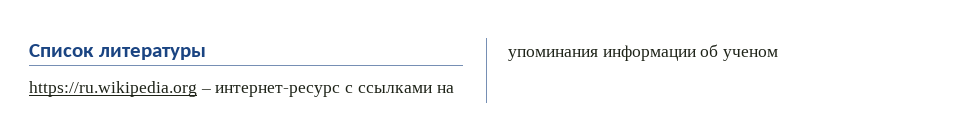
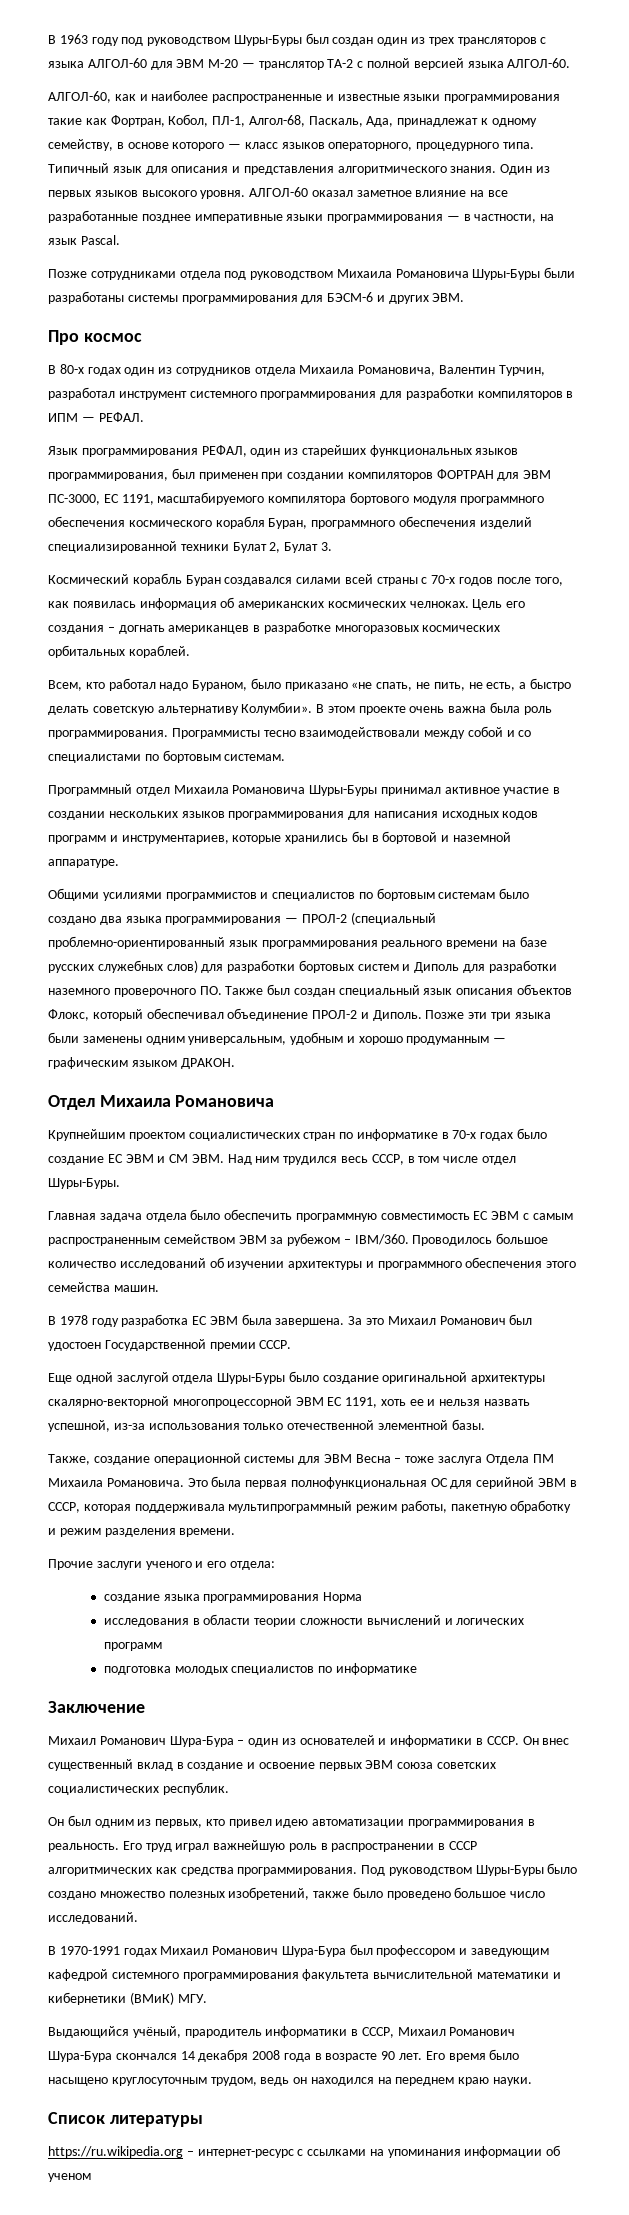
(29, 50) none -> [48,33,547,46] [48,58,571,70] [48,90,561,103] [48,114,537,127] [48,139,535,151] [48,163,551,175] [48,187,509,199] [48,210,555,223] [48,235,120,245] [48,267,576,280] [48,291,465,304] [48,330,142,345] [48,364,545,376] [48,387,574,400] [48,412,144,422] [48,445,519,457] [48,468,552,481] [48,492,545,505] [48,516,532,529] [48,541,332,553] [48,573,563,586] [48,597,526,610] [48,621,501,634] [48,645,190,658] [48,678,571,691] [48,702,552,715] [48,726,532,739] [48,750,286,763] [48,784,561,796] [48,811,539,820] [48,831,512,844] [48,859,119,868] [48,888,530,901] [48,912,436,925] [48,936,547,949] [48,960,557,973] [48,984,573,997] [48,1008,551,1021] [48,1032,507,1045] [48,1057,235,1069] [48,1095,275,1110] [48,1128,548,1141] [48,1154,516,1165] [48,1178,120,1189] [48,1209,573,1222] [48,1233,549,1246] [48,1257,577,1270] [48,1282,159,1292] [48,1314,533,1327] [48,1339,292,1351] [48,1371,546,1384] [48,1396,531,1408] [48,1419,485,1432] [48,1453,554,1465] [48,1476,577,1489] [48,1500,572,1513] [48,1528,236,1537] [48,1559,275,1570] [103,1592,363,1603] [103,1614,525,1627] [103,1642,162,1651] [103,1663,417,1675] [48,1701,145,1713] [48,1735,570,1747] [48,1759,497,1771] [48,1782,229,1795] [48,1815,535,1828] [48,1840,478,1852] [48,1863,578,1876] [48,1887,546,1900] [48,1912,138,1924] [48,1944,550,1957] [48,1969,561,1981] [48,1992,207,2005] [48,2026,516,2038] [48,2049,520,2062] [48,2077,533,2086] В 1963 году под руководством Шуры-Буры был создан один из трех трансляторов с языка АЛГОЛ-60 для ЭВМ М-20 — транслятор ТА-2 с полной версией языка АЛГОЛ-60. // АЛГОЛ-60, как и наиболее распространенные и известные языки программирования такие как Фортран, Кобол, ПЛ-1, Алгол-68, Паскаль, Ада, принадлежат к одному семейству, в основе которого — класс языков операторного, процедурного типа. Типичный язык для описания и представления алгоритмического знания. Один из первых языков высокого уровня. АЛГОЛ-60 оказал заметное влияние на все разработанные позднее императивные языки программирования — в частности, на язык Pascal. // Позже сотрудниками отдела под руководством Михаила Романовича Шуры-Буры были разработаны системы программирования для БЭСМ-6 и других ЭВМ. // Про космос // В 80-х годах один из сотрудников отдела Михаила Романовича, Валентин Турчин, разработал инструмент системного программирования для разработки компиляторов в ИПМ — РЕФАЛ. // Язык программирования РЕФАЛ, один из старейших функциональных языков программирования, был применен при создании компиляторов ФОРТРАН для ЭВМ ПС-3000, ЕС 1191, масштабируемого компилятора бортового модуля программного обеспечения космического корабля Буран, программного обеспечения изделий специализированной техники Булат 2, Булат 3. // Космический корабль Буран создавался силами всей страны с 70-х годов после того, как появилась информация об американских космических челноках. Цель его создания – догнать американцев в разработке многоразовых космических орбитальных кораблей. // Всем, кто работал надо Бураном, было приказано «не спать, не пить, не есть, а быстро делать советскую альтернативу Колумбии». В этом проекте очень важна была роль программирования. Программисты тесно взаимодействовали между собой и со специалистами по бортовым системам. // Программный отдел Михаила Романовича Шуры-Буры принимал активное участие в создании нескольких языков программирования для написания исходных кодов программ и инструментариев, которые хранились бы в бортовой и наземной аппаратуре. // Общими усилиями программистов и специалистов по бортовым системам было создано два языка программирования — ПРОЛ-2 (специальный проблемно-ориентированный язык программирования реального времени на базе русских служебных слов) для разработки бортовых систем и Диполь для разработки наземного проверочного ПО. Также был создан специальный язык описания объектов Флокс, который обеспечивал объединение ПРОЛ-2 и Диполь. Позже эти три языка были заменены одним универсальным, удобным и хорошо продуманным — графическим языком ДРАКОН. // Отдел Михаила Романовича // Крупнейшим проектом социалистических стран по информатике в 70-х годах было создание ЕС ЭВМ и СМ ЭВМ. Над ним трудился весь СССР, в том числе отдел Шуры-Буры. // Главная задача отдела было обеспечить программную совместимость ЕС ЭВМ с самым распространенным семейством ЭВМ за рубежом – IBM/360. Проводилось большое количество исследований об изучении архитектуры и программного обеспечения этого семейства машин. // В 1978 году разработка ЕС ЭВМ была завершена. За это Михаил Романович был удостоен Государственной премии СССР. // Еще одной заслугой отдела Шуры-Буры было создание оригинальной архитектуры скалярно-векторной многопроцессорной ЭВМ ЕС 1191, хоть ее и нельзя назвать успешной, из-за использования только отечественной элементной базы. // Также, создание операционной системы для ЭВМ Весна – тоже заслуга Отдела ПМ Михаила Романовича. Это была первая полнофункциональная ОС для серийной ЭВМ в СССР, которая поддерживала мультипрограммный режим работы, пакетную обработку и режим разделения времени. // Прочие заслуги ученого и его отдела: // создание языка программирования Норма // исследования в области теории сложности вычислений и логических программ // подготовка молодых специалистов по информатике // Заключение // Михаил Романович Шура-Бура – один из основателей и информатики в СССР. Он внес существенный вклад в создание и освоение первых ЭВМ союза советских социалистических республик. // Он был одним из первых, кто привел идею автоматизации программирования в реальность. Его труд играл важнейшую роль в распространении в СССР алгоритмических как средства программирования. Под руководством Шуры-Буры было создано множество полезных изобретений, также было проведено большое число исследований. // В 1970-1991 годах Михаил Романович Шура-Бура был профессором и заведующим кафедрой системного программирования факультета вычислительной математики и кибернетики (ВМиК) МГУ. // Выдающийся учёный, прародитель информатики в СССР, Михаил Романович Шура-Бура скончался 14 декабря 2008 года в возрасте 90 лет. Его время было насыщено круглосуточным трудом, ведь он находился на переднем краю науки. //

